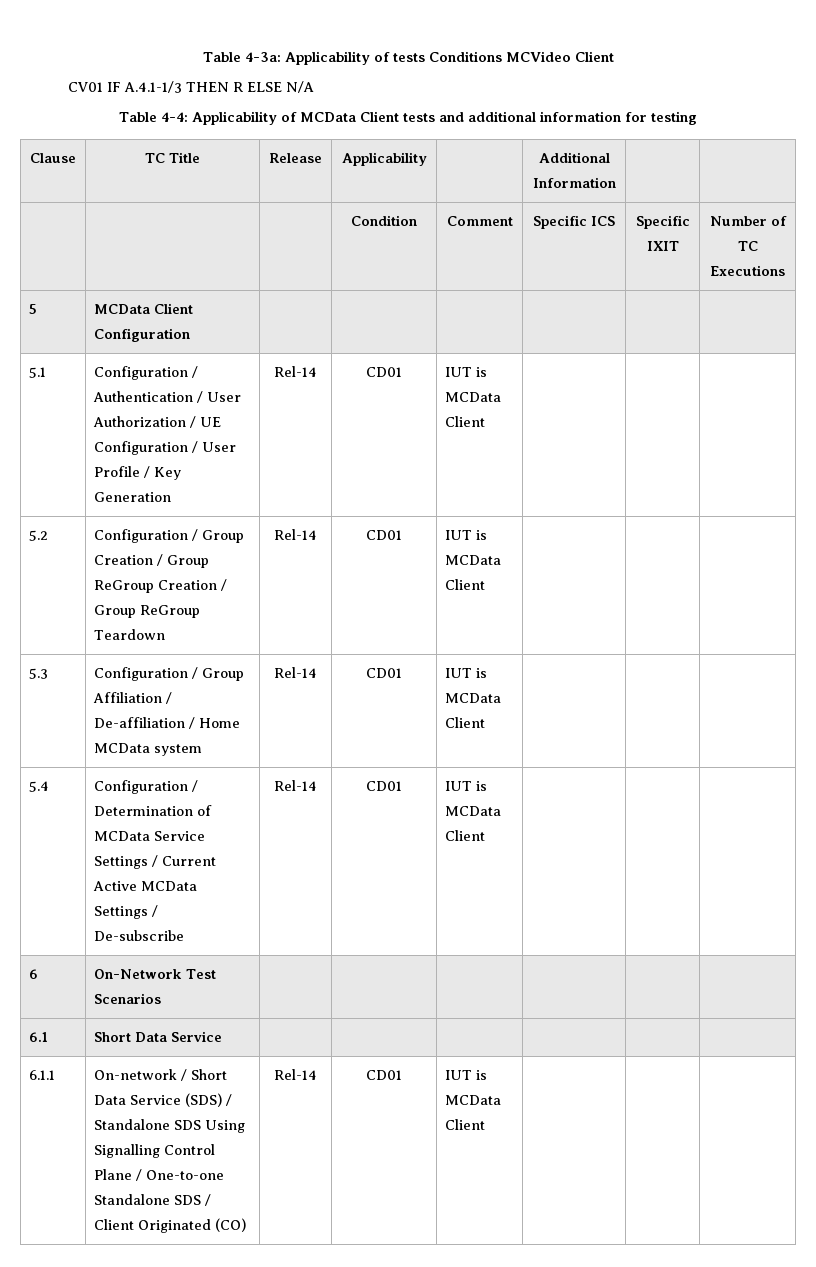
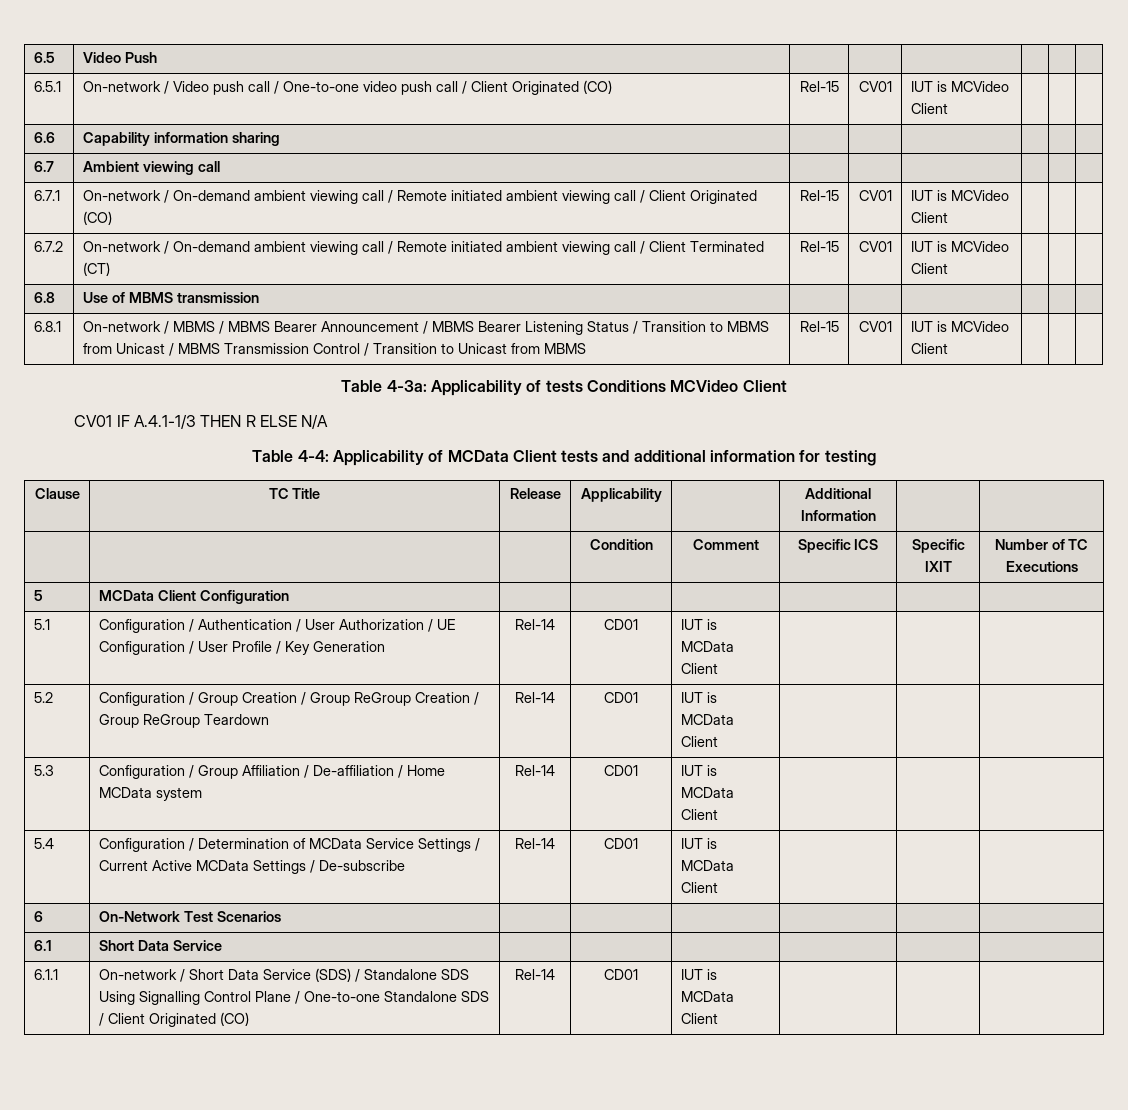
(202, 57) none -> [33,52,55,63] [82,52,157,63] [33,81,61,92] [82,80,612,95] [799,81,839,92] [858,81,892,92] [910,81,1009,92] [910,103,948,114] [33,132,55,143] [82,132,280,146] [33,161,54,172] [82,161,220,175] [33,190,60,201] [82,190,757,204] [82,211,112,225] [799,190,839,201] [858,190,892,201] [910,190,1009,201] [910,212,948,223] [33,241,63,252] [82,241,764,255] [82,262,110,276] [799,241,839,252] [858,241,892,252] [910,241,1009,252] [910,263,948,274] [33,292,55,303] [82,292,259,303] [33,321,61,332] [82,321,769,335] [82,343,586,356] [799,321,839,332] [858,321,892,332] [910,321,1009,332] [910,343,948,354] 6.5 | Video Push | | | | | | // 6.5.1 | On-network / Video push call / One-to-one video push call / Client Originated (CO) | Rel-15 | CV01 | IUT is MCVideo Client | | | // 6.6 | Capability information sharing | | | | | | // 6.7 | Ambient viewing call | | | | | | // 6.7.1 | On-network / On-demand ambient viewing call / Remote initiated ambient viewing call / Client Originated (CO) | Rel-15 | CV01 | IUT is MCVideo Client | | | // 6.7.2 | On-network / On-demand ambient viewing call / Remote initiated ambient viewing call / Client Terminated (CT) | Rel-15 | CV01 | IUT is MCVideo Client | | | // 6.8 | Use of MBMS transmission | | | | | | // 6.8.1 | On-network / MBMS / MBMS Bearer Announcement / MBMS Bearer Listening Status / Transition to MBMS from Unicast / MBMS Transmission Control / Transition to Unicast from MBMS | Rel-15 | CV01 | IUT is MCVideo Client | | | //

